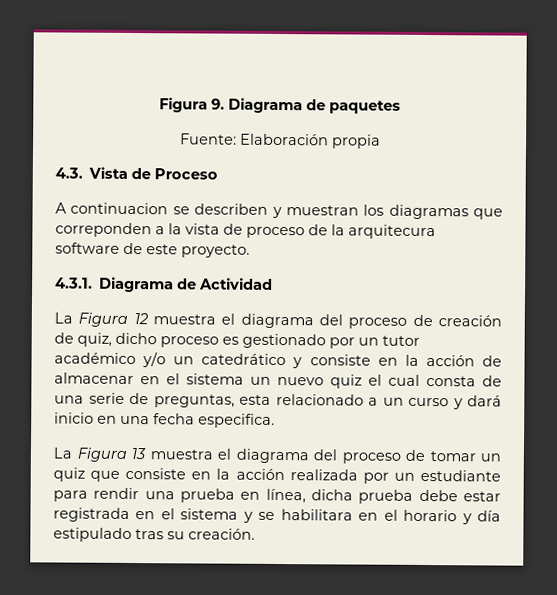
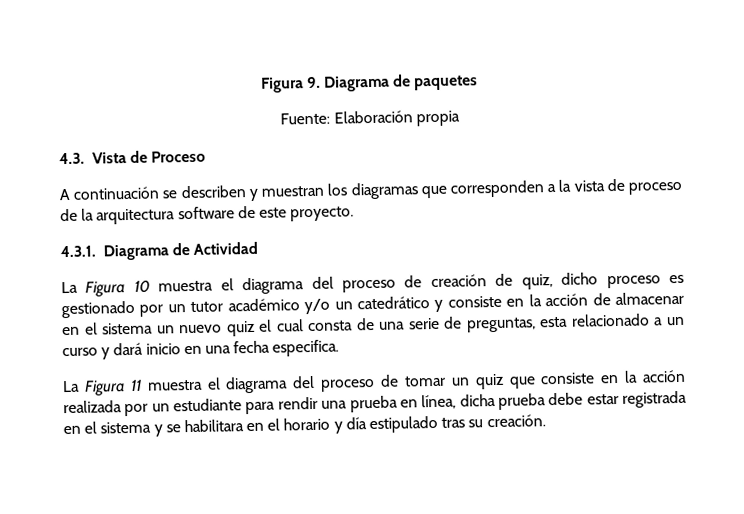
[70,202,169,215] continuacion -> [73,186,161,200] continuación
[55,222,152,238] correponden -> [449,180,545,198] corresponden
[348,224,436,240] arquitecura -> [96,208,176,225] arquitectura
[133,313,148,325] 12 -> [133,279,150,293] 10
[131,448,146,460] 13 -> [129,379,142,391] 11

